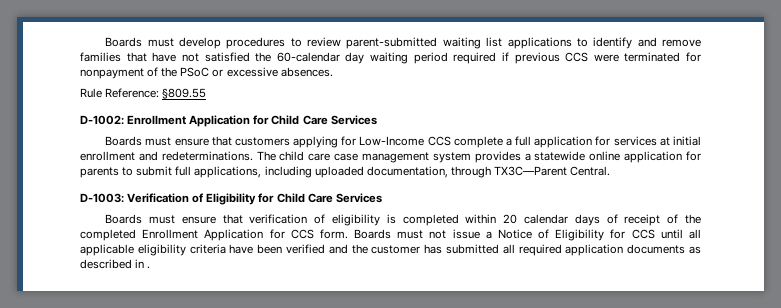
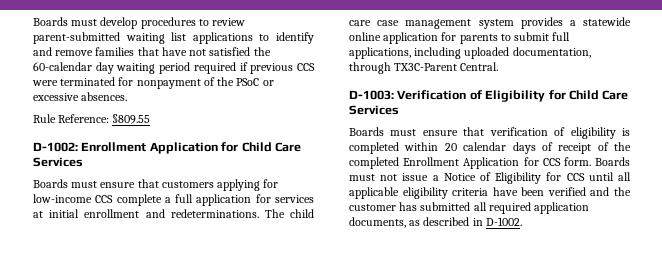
[359,136,425,146] Low-Income -> [33,194,92,203] low-income
[493,166,567,176] TX3C—Parent -> [394,63,458,71] TX3C-Parent
[627,244,686,254] documents -> [349,217,406,228] documents,
[147,266,151,269] . -> [485,217,522,226] D-1002.

